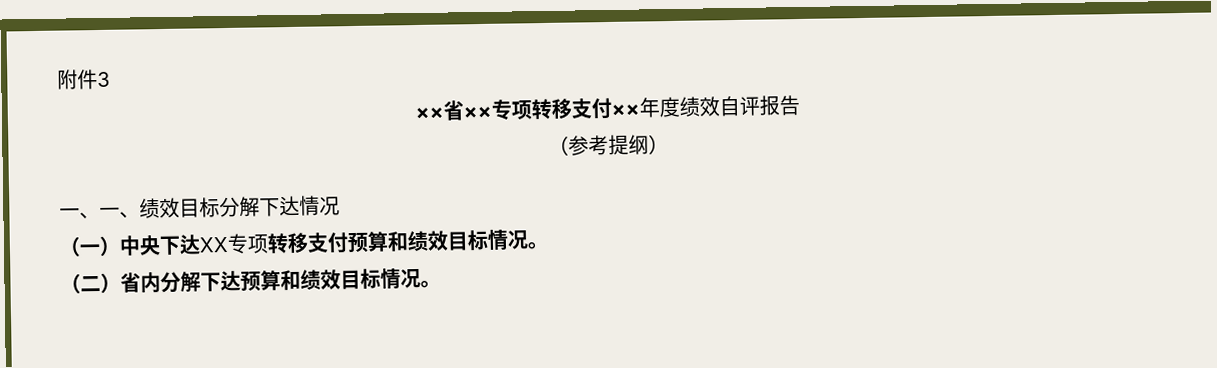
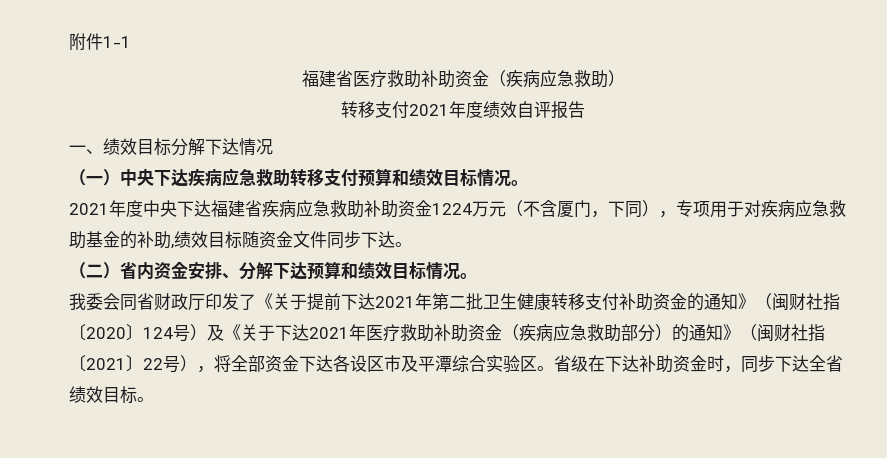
[97,71,110,88] [414,97,640,121] 3 // ××省××专项转移支付×× -> [103,36,131,48] [301,70,625,88] [341,101,449,119] 1-1 // 福建省医疗救助补助资金（疾病应急救助） // 转移支付2021
[547,134,669,156] [59,207,140,219] // （参考提纲） // 一、一、 -> [69,145,103,154] // 一、
[199,233,269,254] XX专项 -> [188,168,290,187] 疾病应急救助
(549, 245) none -> [69,200,846,218] [69,231,412,249] // 2021年度中央下达福建省疾病应急救助补助资金1224万元（不含厦门，下同），专项用于对疾病应急救助基金的补助,绩效目标随资金文件同步下达。
(161, 283) none -> [154,261,239,280] 资金安排、
(441, 284) none -> [69,293,840,311] [69,324,825,342] [69,355,843,373] [69,386,154,404] // 我委会同省财政厅印发了《关于提前下达2021年第二批卫生健康转移支付补助资金的通知》（闽财社指〔2020〕124号）及《关于下达2021年医疗救助补助资金（疾病应急救助部分）的通知》（闽财社指〔2021〕22号），将全部资金下达各设区市及平潭综合实验区。省级在下达补助资金时，同步下达全省绩效目标。

